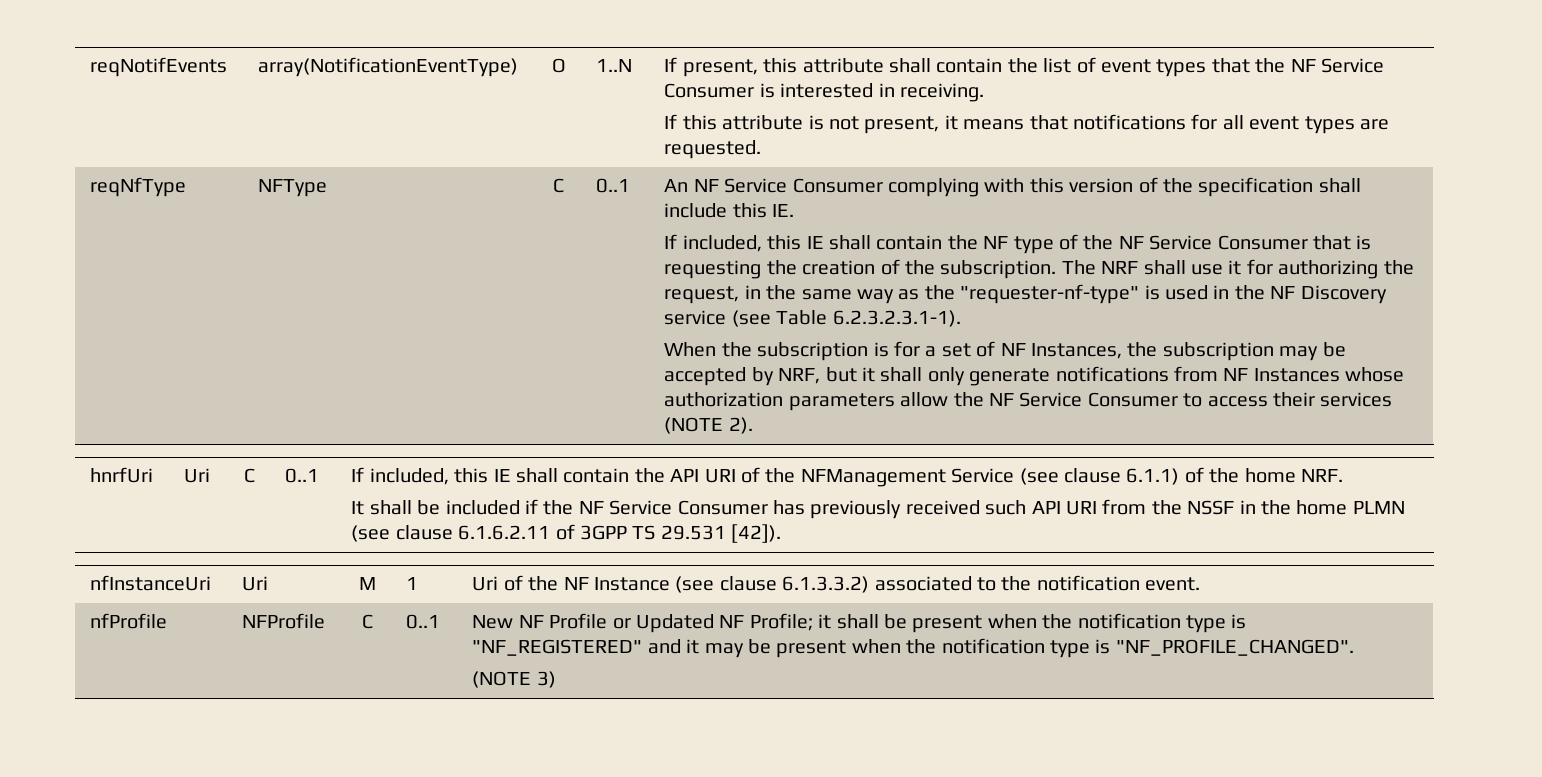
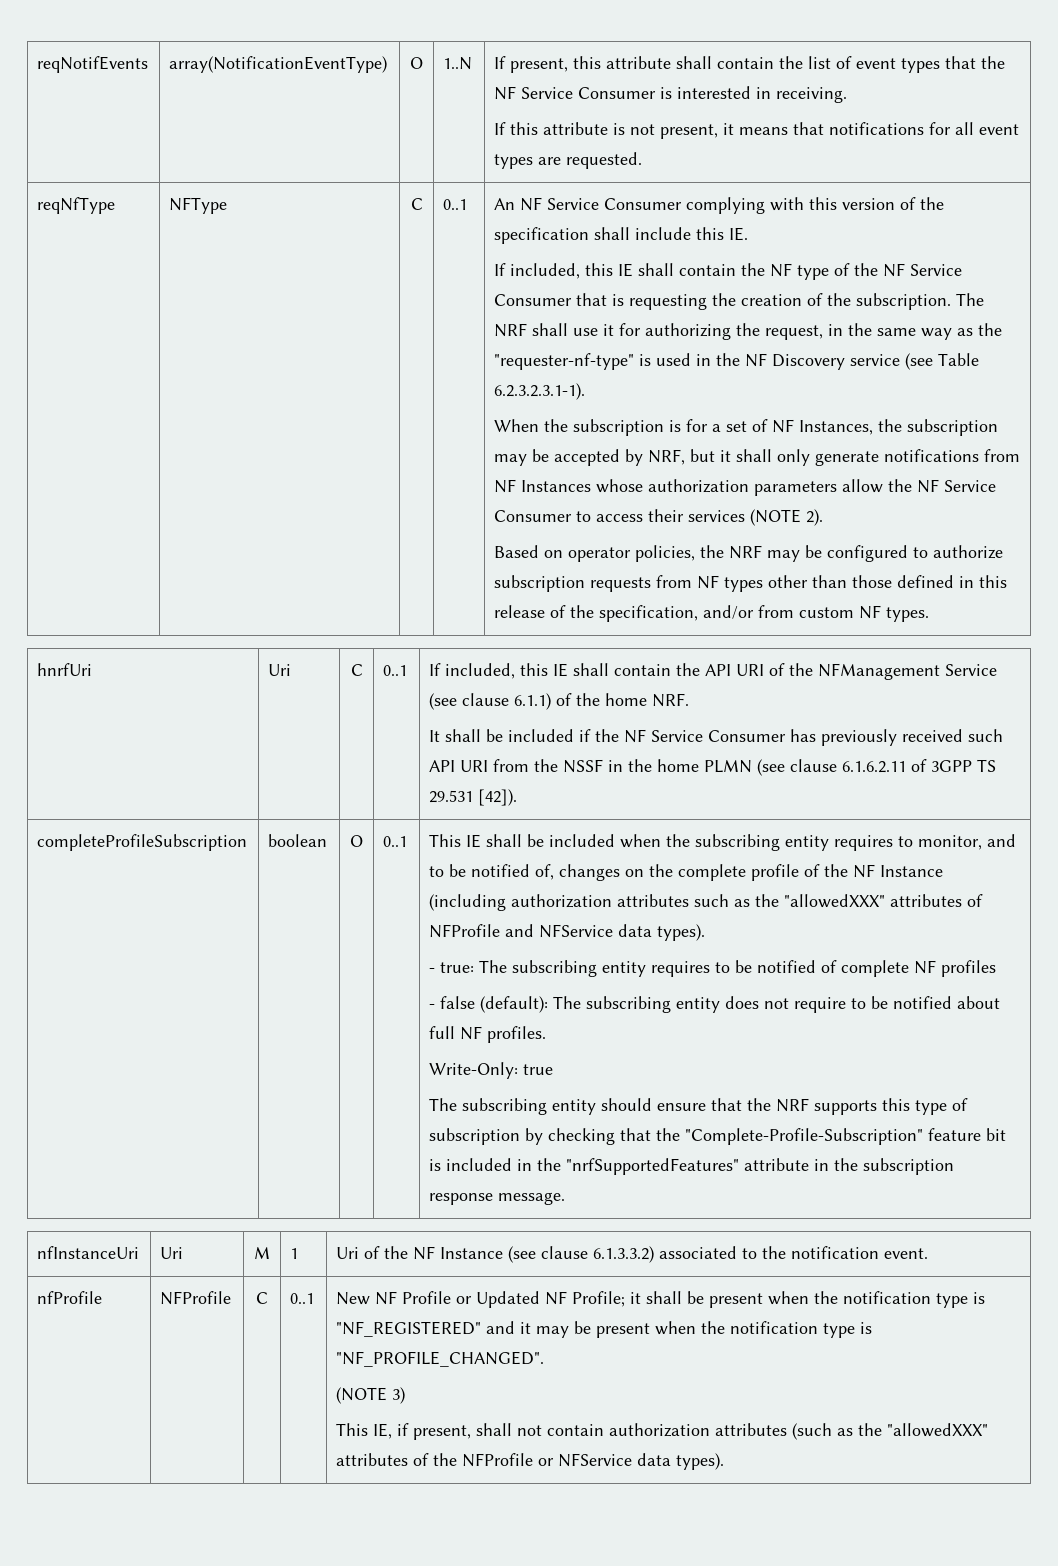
(753, 425) none -> [494,545,1004,562] [494,575,1008,592] [494,605,930,622] // Based on operator policies, the NRF may be configured to authorize subscription requests from NF types other than those defined in this release of the specification, and/or from custom NF types.
(782, 533) none -> [37,834,248,851] [268,834,328,847] [350,835,363,847] [383,836,408,847] [429,834,1017,851] [429,864,944,881] [429,894,984,911] [429,924,706,941] [429,960,997,977] [429,996,1001,1013] [429,1026,547,1043] [429,1062,554,1079] [429,1098,969,1115] [429,1128,1007,1145] [429,1158,955,1175] [429,1192,566,1205] // completeProfileSubscription | boolean | O | 0..1 | This IE shall be included when the subscribing entity requires to monitor, and to be notified of, changes on the complete profile of the NF Instance (including authorization attributes such as the "allowedXXX" attributes of NFProfile and NFService data types). // - true: The subscribing entity requires to be notified of complete NF profiles // - false (default): The subscribing entity does not require to be notified about full NF profiles. // Write-Only: true // The subscribing entity should ensure that the NRF supports this type of subscription by checking that the "Complete-Profile-Subscription" feature bit is included in the "nrfSupportedFeatures" attribute in the subscription response message.
(556, 679) none -> [336,1423,989,1440] [336,1453,725,1470] // This IE, if present, shall not contain authorization attributes (such as the "allowedXXX" attributes of the NFProfile or NFService data types).

